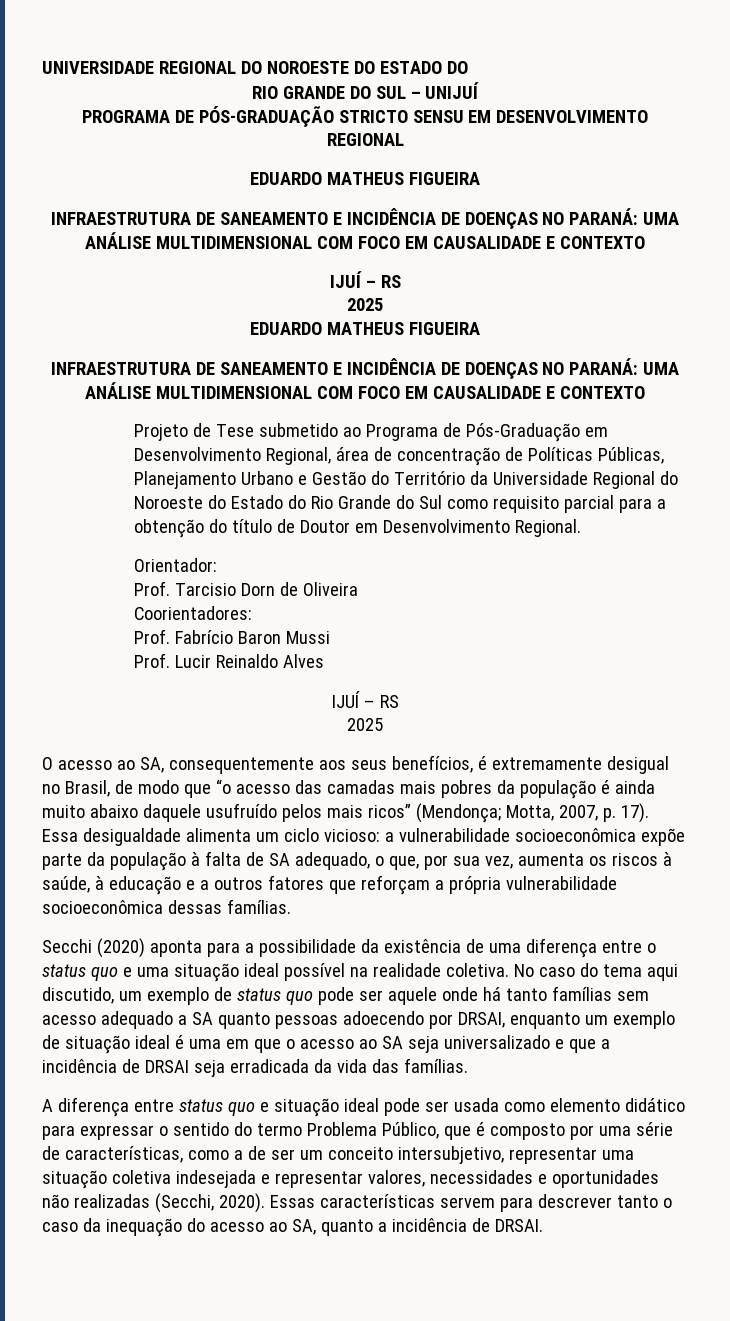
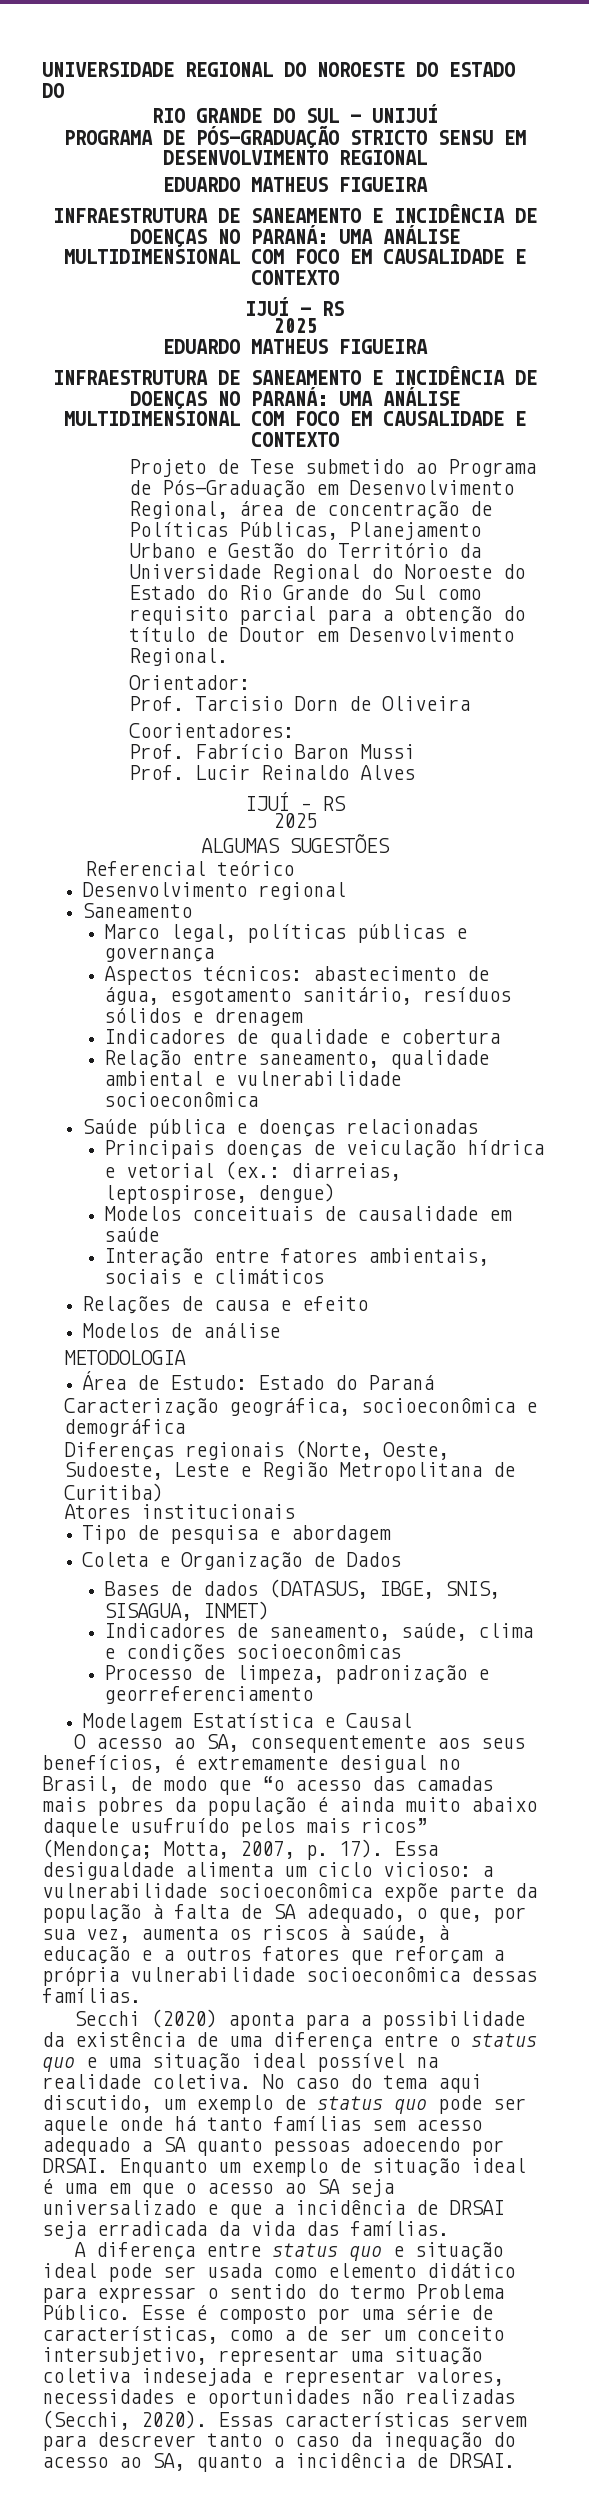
(383, 724) none -> [201,834,390,853] [85,861,295,876] [81,882,346,900] [81,903,192,918] [103,924,467,943] [103,947,214,962] [103,966,489,985] [103,987,511,1005] [103,1008,303,1026] [103,1029,500,1048] [103,1050,489,1069] [103,1071,401,1086] [103,1092,258,1107] [81,1119,478,1138] [103,1140,544,1159] [103,1161,401,1181] [103,1183,335,1204] [103,1206,512,1221] [103,1227,159,1242] [103,1248,489,1266] [103,1269,324,1284] [81,1296,368,1314] [81,1323,280,1338] [63,1350,186,1365] [81,1371,434,1390] [63,1398,537,1416] [63,1419,185,1437] [63,1440,449,1460] [63,1462,515,1481] [63,1483,163,1502] [63,1504,295,1519] [81,1525,391,1544] [81,1552,401,1570] [103,1579,500,1599] [103,1601,269,1621] [103,1623,533,1641] [103,1644,401,1662] [103,1665,489,1684] [103,1686,313,1704] [81,1713,412,1731] // ALGUMAS SUGESTÕES // Referencial teórico // Desenvolvimento regional // Saneamento // Marco legal, políticas públicas e governança // Aspectos técnicos: abastecimento de água, esgotamento sanitário, resíduos sólidos e drenagem // Indicadores de qualidade e cobertura // Relação entre saneamento, qualidade ambiental e vulnerabilidade socioeconômica // Saúde pública e doenças relacionadas // Principais doenças de veiculação hídrica e vetorial (ex.: diarreias, leptospirose, dengue) // Modelos conceituais de causalidade em saúde // Interação entre fatores ambientais, sociais e climáticos // Relações de causa e efeito // Modelos de análise // METODOLOGIA // Área de Estudo: Estado do Paraná // Caracterização geográfica, socioeconômica e demográfica // Diferenças regionais (Norte, Oeste, Sudoeste, Leste e Região Metropolitana de Curitiba) // Atores institucionais // Tipo de pesquisa e abordagem // Coleta e Organização de Dados // Bases de dados (DATASUS, IBGE, SNIS, SISAGUA, INMET) // Indicadores de saneamento, saúde, clima e condições socioeconômicas // Processo de limpeza, padronização e georreferenciamento // Modelagem Estatística e Causal
[457,1012,580,1029] DRSAI, enquanto -> [42,2158,207,2177] DRSAI. Enquanto
[381,1122,471,1140] Público, que -> [42,2305,185,2320] Público. Esse

